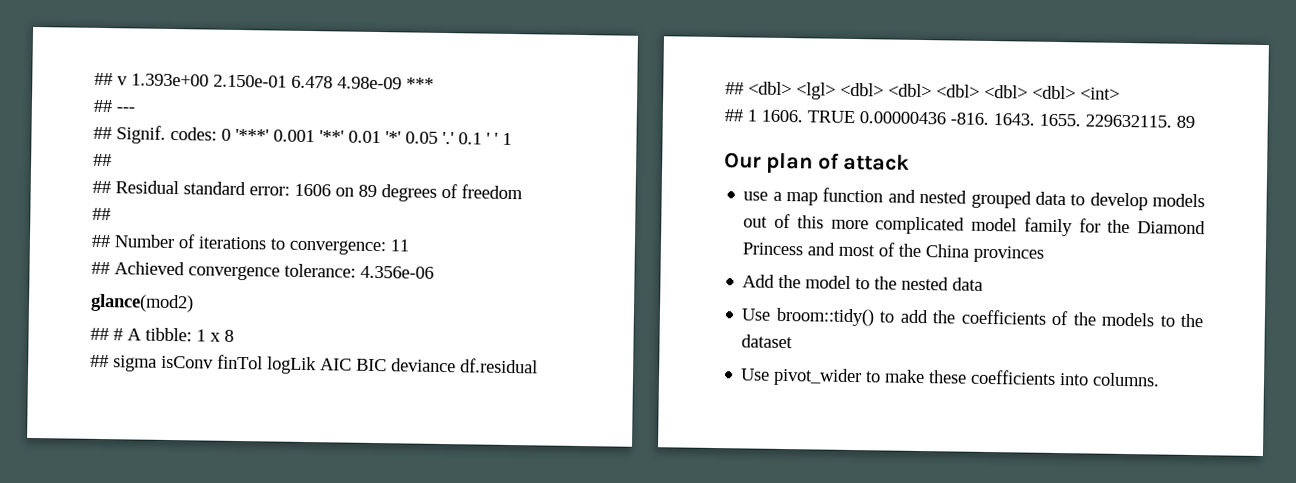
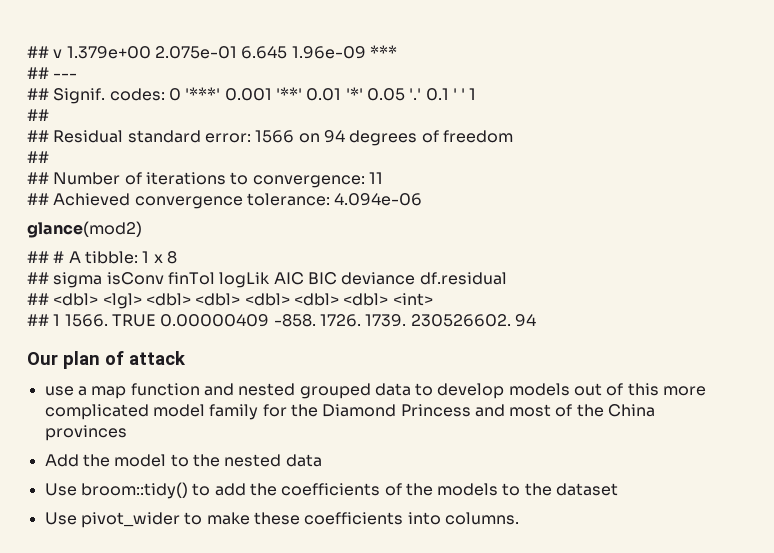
[131,73,402,90] 1.393e+00 2.150e-01 6.478 4.98e-09 -> [66,46,366,59] 1.379e+00 2.075e-01 6.645 1.96e-09
[294,183,377,198] 1606 on 89 -> [255,130,345,143] 1566 on 94
[360,265,434,279] 4.356e-06 -> [334,193,423,206] 4.094e-06
[761,109,1195,129] 1606. TRUE 0.00000436 -816. 1643. 1655. 229632115. 89 -> [64,314,536,327] 1566. TRUE 0.00000409 -858. 1726. 1739. 230526602. 94

